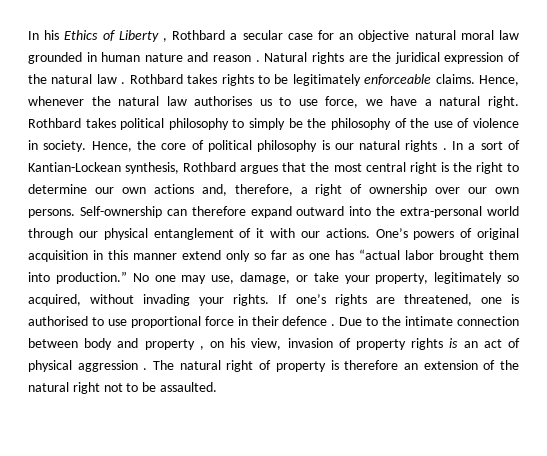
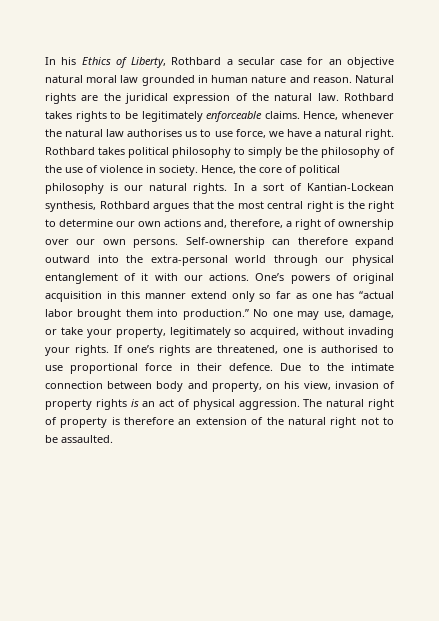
[118,30,167,42] Liberty , -> [131,57,167,68] Liberty,
[213,55,260,62] reason . -> [312,77,352,83] reason.
[96,74,126,84] law . -> [317,93,339,101] law.
[405,140,447,152] rights . -> [193,183,228,194] rights.
[282,316,336,326] defence . -> [229,363,274,371] defence.
[144,339,204,350] property , -> [211,381,262,392] property,
[77,360,148,372] aggression . -> [238,399,300,410] aggression.

